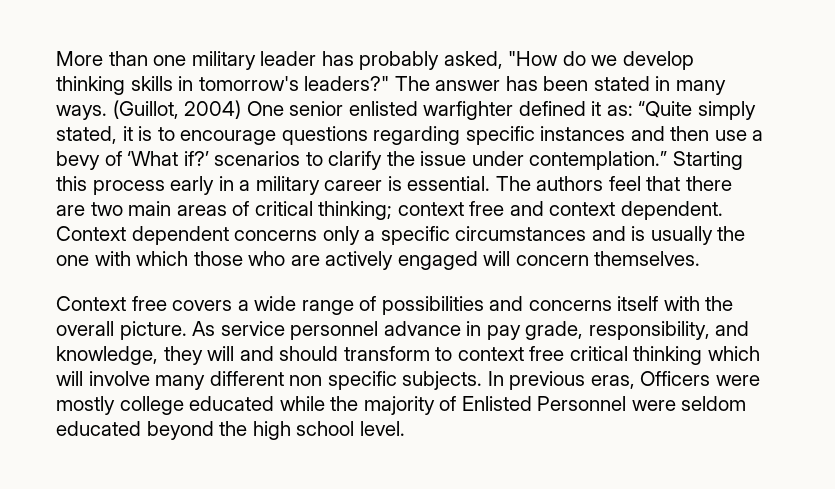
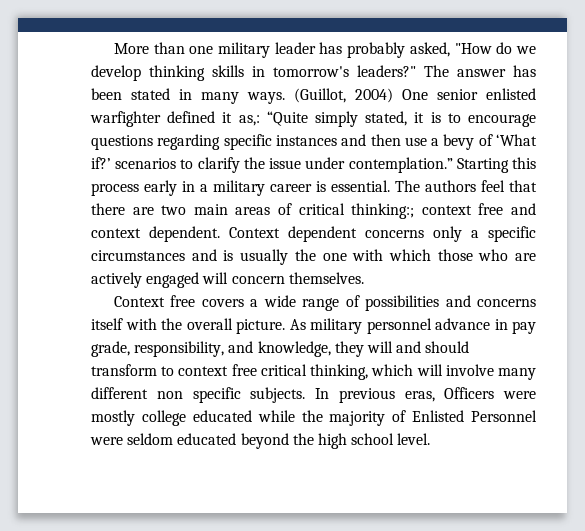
[606,105,633,116] as: -> [238,115,260,126] as,:
[318,201,393,220] thinking; -> [351,203,415,219] thinking:;
[220,321,285,336] service -> [310,318,362,334] military
[633,346,703,365] thinking -> [310,364,369,380] thinking,

